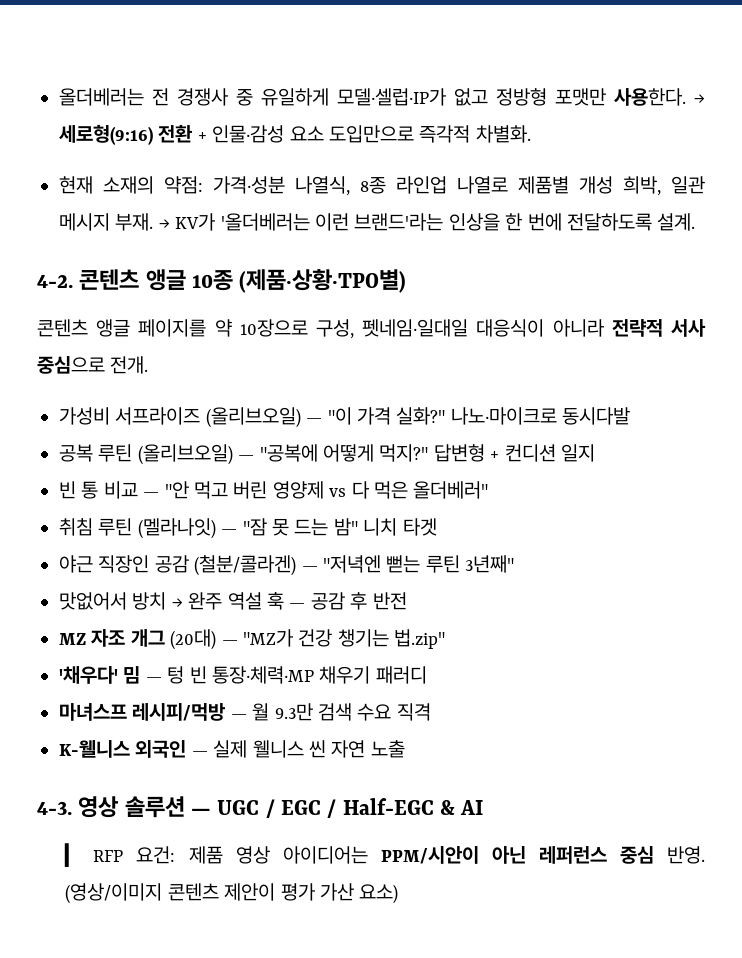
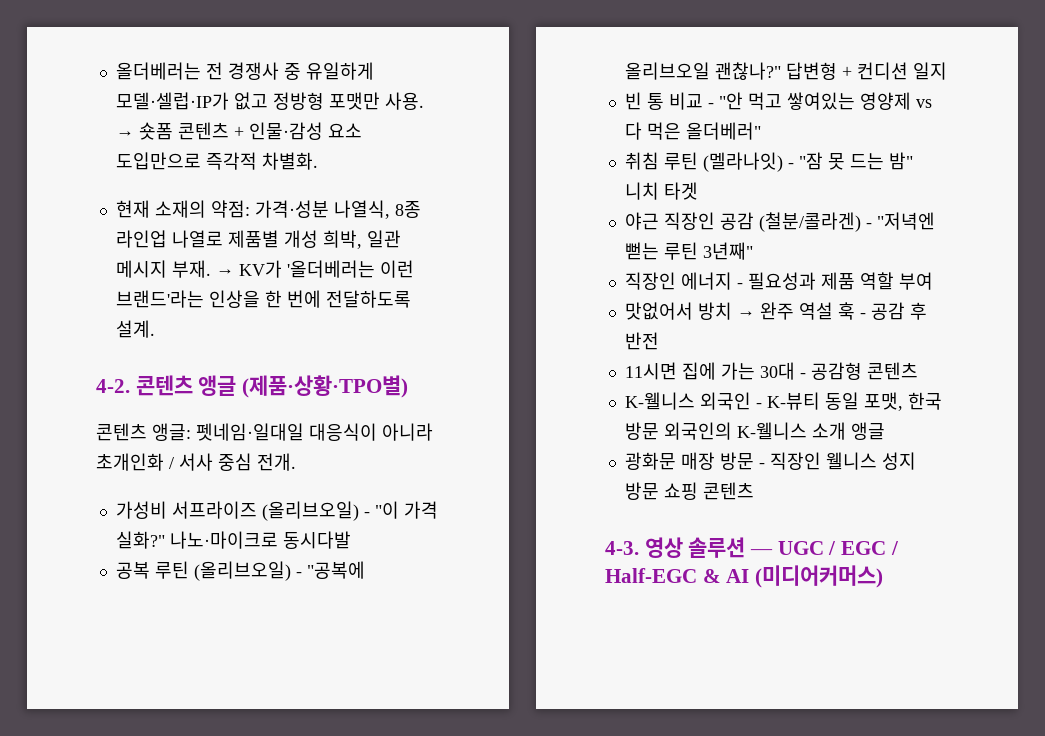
[614,88,705,106] [59,124,193,145] 사용한다. → 세로형(9:16) 전환 -> [384,92,424,110] [115,122,229,140] 사용. → 숏폼 콘텐츠
[192,270,234,291] 10종 -> (237, 385) none
[96,319,706,339] [37,356,105,374] 앵글 페이지를 약 10장으로 구성, 펫네임·일대일 대응식이 아니라 전략적 서사 중심으로 -> [152,423,433,441] [96,453,252,471] 앵글: 펫네임·일대일 대응식이 아니라 초개인화 / 서사 중심
[306,418,323,423] — -> [363,512,370,517] -
[238,444,429,462] — "공복에 어떻게 먹지?" -> [295,561,365,579] [624,62,781,80] - "공복에 올리브오일 괜찮나?"
[143,492,160,497] — -> [707,103,714,108] -
[233,481,268,499] 버린 -> [786,92,855,110] 쌓여있는
[221,529,238,534] — -> [787,163,794,168] -
[301,566,318,571] — -> [865,223,872,228] -
(515, 564) none -> [624,272,933,290] // 직장인 에너지 - 필요성과 제품 역할 부여
[289,603,306,608] — -> [859,313,866,318] -
[59,629,446,650] [59,666,427,684] [59,703,431,721] [59,740,405,758] MZ 자조 개그 (20대) — "MZ가 건강 챙기는 법.zip" // '채우다' 밈 — 텅 빈 통장·체력·MP 채우기 패러디 // 마녀스프 레시피/먹방 — 월 9.3만 검색 수요 직격 // K-웰니스 외국인 — 실제 웰니스 씬 자연 노출 -> [624,362,918,380] [624,392,942,411] [624,422,885,440] [624,452,916,470] [624,482,754,500] 11시면 집에 가는 30대 - 공감형 콘텐츠 // K-웰니스 외국인 - K-뷰티 동일 포맷, 한국 방문 외국인의 K-웰니스 소개 앵글 // 광화문 매장 방문 - 직장인 웰니스 성지 방문 쇼핑 콘텐츠
[64,843,705,867] [65,883,399,904] // ▎ RFP 요건: 제품 영상 아이디어는 PPM/시안이 아닌 레퍼런스 중심 반영. (영상/이미지 콘텐츠 제안이 평가 가산 요소) -> [755,565,884,588] (미디어커머스)

